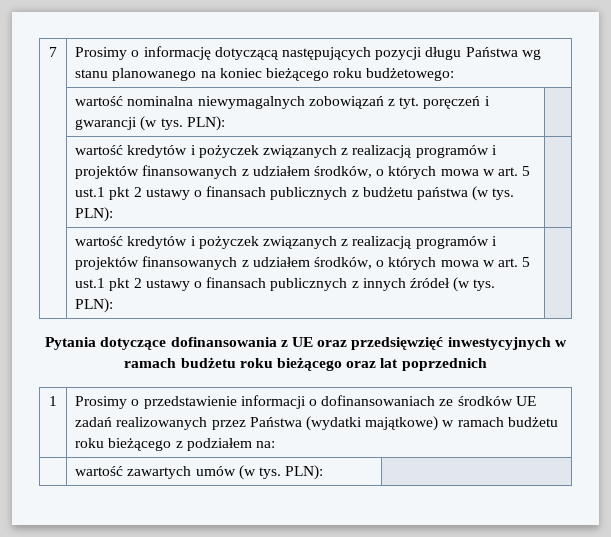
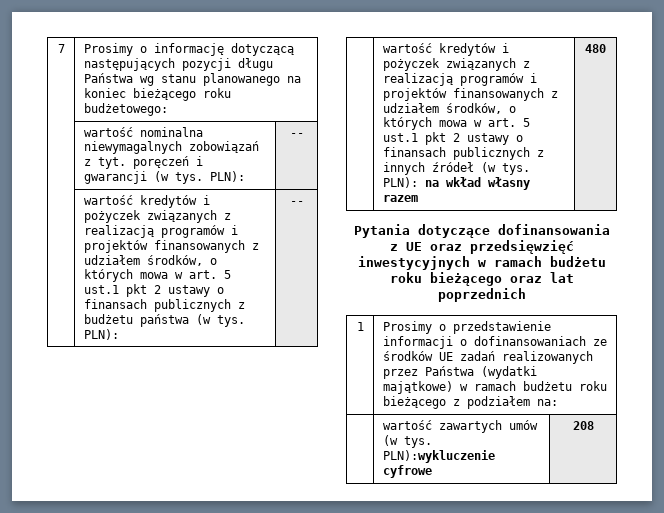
(225, 123) none -> [289,133,304,137] --
(114, 214) none -> [289,201,304,205] --
(114, 305) | -> [424,177,530,190] [382,195,418,202] [585,44,606,53] na wkład własny razem | 480
[285,465,324,480] PLN): | -> [382,450,495,463] [382,465,432,478] [572,421,594,430] PLN):wykluczenie cyfrowe | 208

